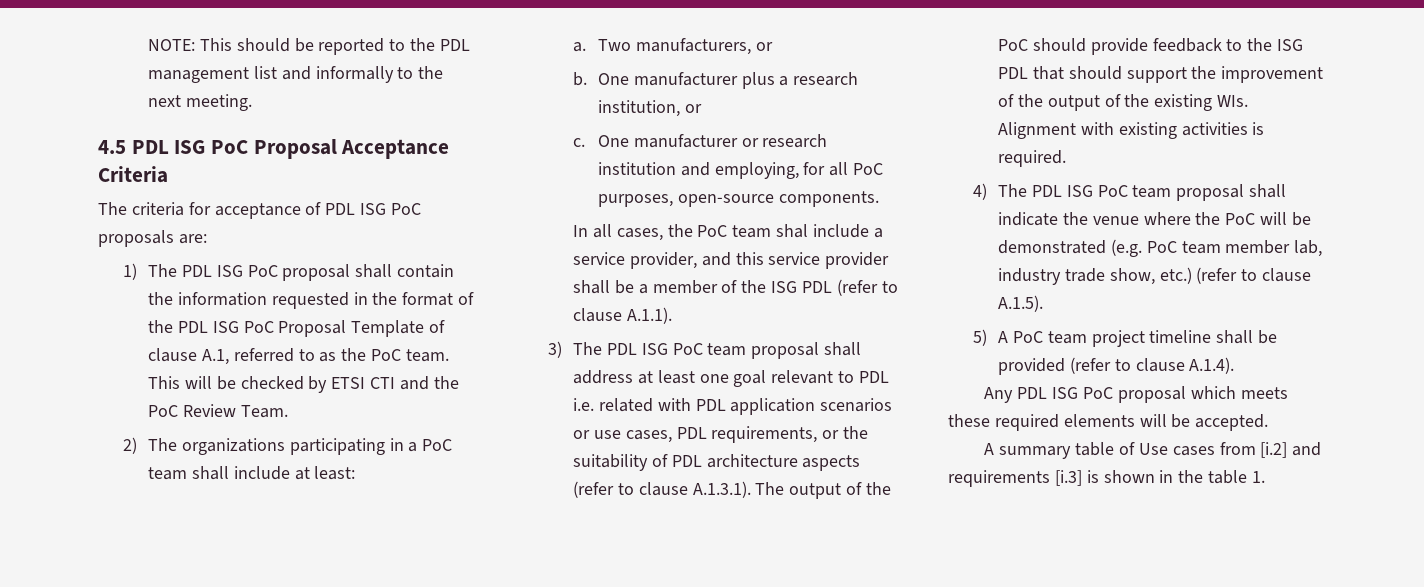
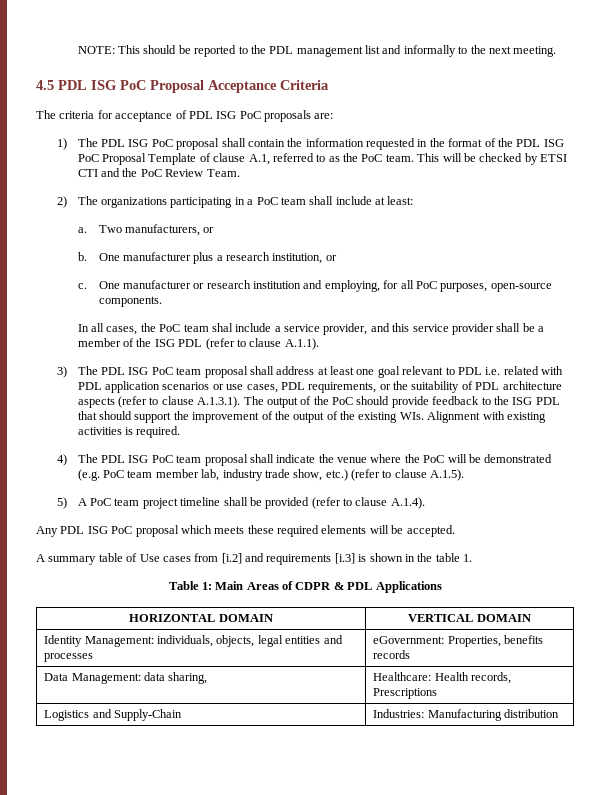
(1266, 477) none -> [168,581,442,593] [129,614,273,622] [408,614,531,622] [44,635,343,647] [44,653,94,662] [373,635,544,647] [373,650,411,659] [44,672,208,684] [373,672,512,684] [373,688,438,699] [44,709,183,721] [373,709,560,721] // Table 1: Main Areas of CDPR & PDL Applications // HORIZONTAL DOMAIN | VERTICAL DOMAIN // Identity Management: individuals, objects, legal entities and processes | eGovernment: Properties, benefits records // Data Management: data sharing, | Healthcare: Health records, Prescriptions // Logistics and Supply-Chain | Industries: Manufacturing distribution

